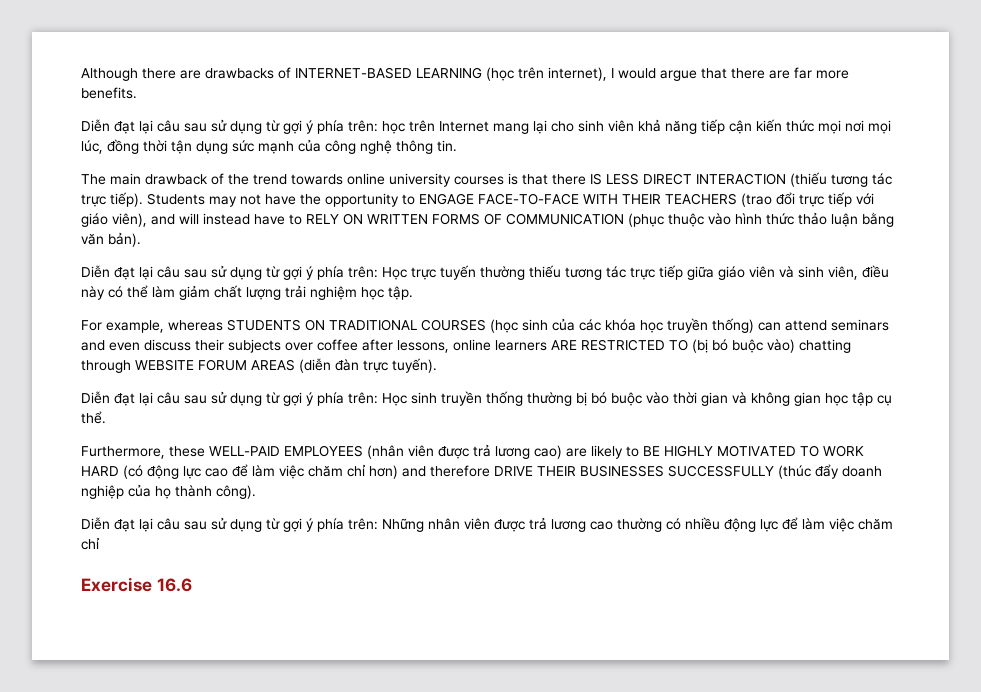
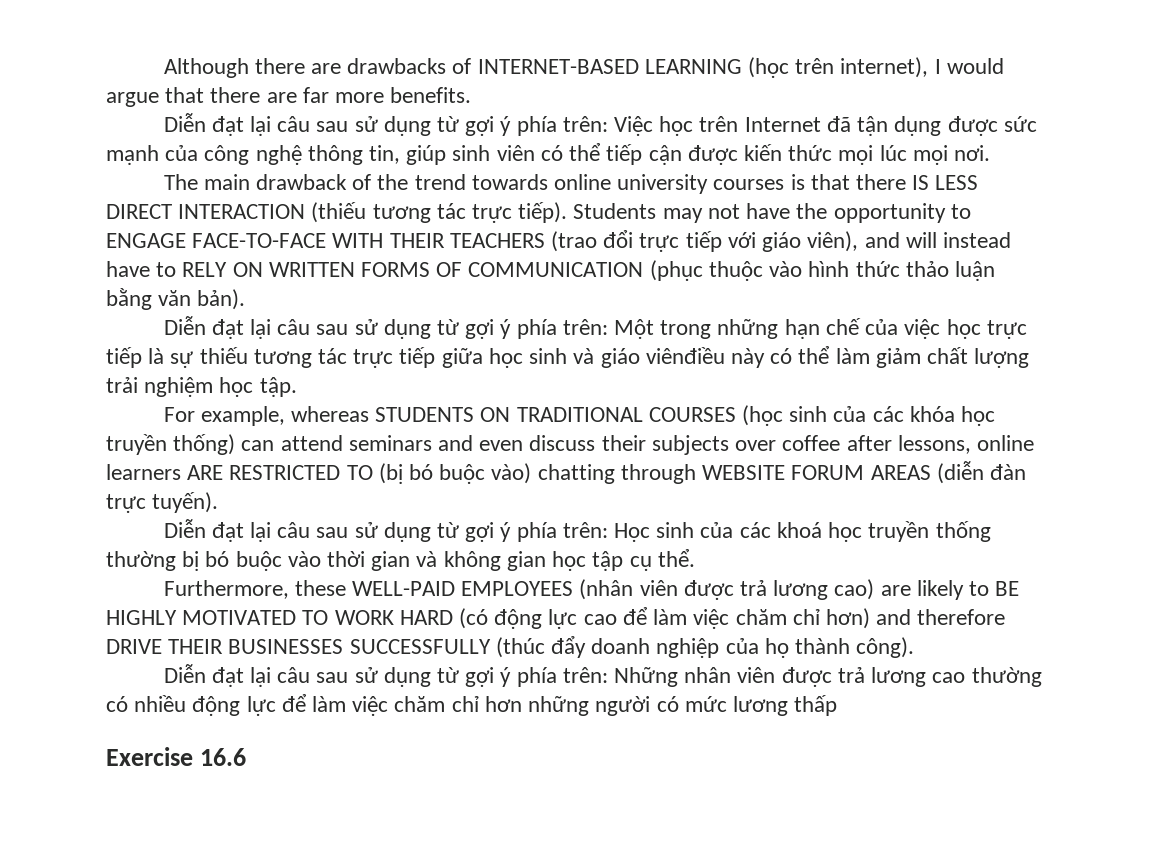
(378, 126) none -> [614,116,654,136] Việc
[493,119,891,134] [81,139,167,154] mang lại cho sinh viên khả năng tiếp cận kiến thức mọi nơi mọi lúc, đồng thời -> [826,116,851,132] đã
(228, 147) none -> [947,116,998,136] được
[437,140,457,152] tin. -> [369,143,990,165] tin, giúp sinh viên có thể tiếp cận được kiến thức mọi lúc mọi nơi.
[382,265,525,280] Học trực tuyến thường -> [614,318,1027,339] [106,347,194,368] Một trong những hạn chế của việc học trực tiếp là sự
[718,265,889,280] giáo viên và sinh viên, điều -> [488,347,725,368] học sinh và giáo viênđiều
(437, 398) none -> [700,522,863,542] của các khoá học
(100, 543) none -> [484,695,838,716] hơn những người có mức lương thấp

